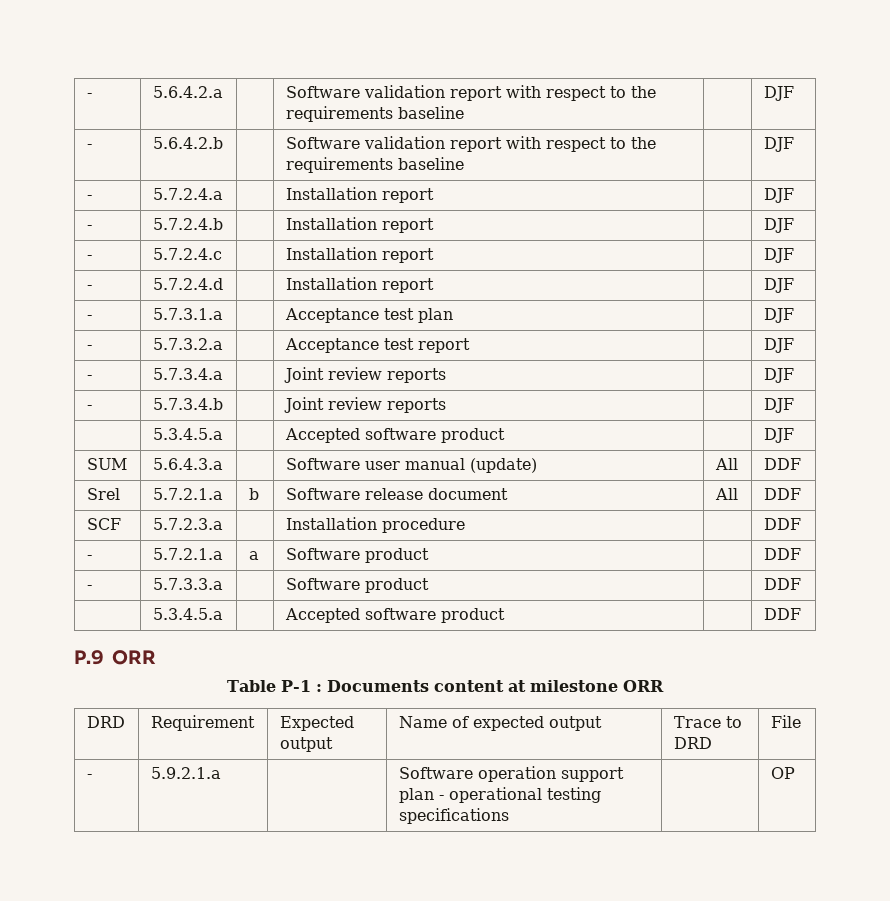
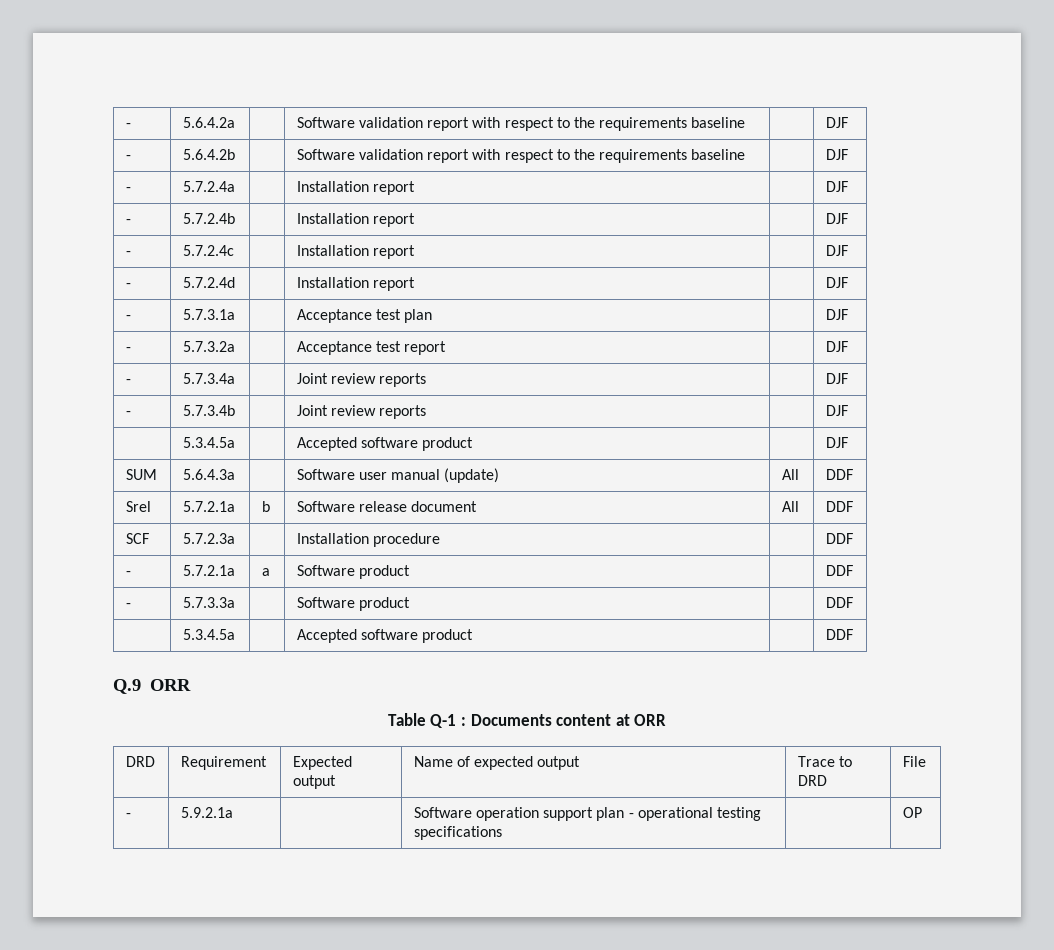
[86,93,92,98] [152,86,223,98] - | 5.6.4.2.a -> [125,123,131,128] [182,117,235,128] - | 5.6.4.2a
[152,137,223,149] 5.6.4.2.b -> [182,149,235,160] 5.6.4.2b
[152,188,223,200] [285,187,434,203] [763,188,794,203] [86,225,92,230] [152,218,223,230] [285,217,434,233] [763,218,794,233] [86,255,92,260] [152,248,222,260] [285,247,434,263] [763,248,794,263] [86,285,92,290] [152,278,223,290] [285,277,434,293] [763,278,794,293] [86,315,92,320] [152,308,223,320] 5.7.2.4.a | | Installation report | | DJF // - | 5.7.2.4.b | | Installation report | | DJF // - | 5.7.2.4.c | | Installation report | | DJF // - | 5.7.2.4.d | | Installation report | | DJF // - | 5.7.3.1.a -> [182,181,235,192] [296,181,416,195] [825,181,848,192] [125,219,131,224] [182,213,235,224] [296,213,416,227] [825,213,848,224] [125,251,131,256] [182,245,234,256] [296,245,416,259] [825,245,848,256] [125,283,131,288] [182,277,235,288] [296,277,416,291] [825,277,848,288] [125,315,131,320] [182,309,235,320] 5.7.2.4a | | Installation report | | DJF // - | 5.7.2.4b | | Installation report | | DJF // - | 5.7.2.4c | | Installation report | | DJF // - | 5.7.2.4d | | Installation report | | DJF // - | 5.7.3.1a
[152,338,223,350] 5.7.3.2.a -> [182,341,235,352] 5.7.3.2a
[152,368,223,380] 5.7.3.4.a -> [182,373,235,384] 5.7.3.4a
[152,398,223,410] 5.7.3.4.b -> [182,405,235,416] 5.7.3.4b
[152,428,223,440] 5.3.4.5.a -> [182,437,235,448] 5.3.4.5a
[152,458,223,470] 5.6.4.3.a -> [182,469,235,480] 5.6.4.3a
[152,488,223,500] 5.7.2.1.a -> [182,501,235,512] 5.7.2.1a
[152,518,223,530] 5.7.2.3.a -> [182,533,235,544] 5.7.2.3a
[152,548,223,560] 5.7.2.1.a -> [182,565,235,576] 5.7.2.1a
[152,578,223,590] 5.7.3.3.a -> [182,597,235,608] 5.7.3.3a
[152,608,223,620] 5.3.4.5.a -> [182,629,235,640] 5.3.4.5a
[74,650,104,665] P.9 -> [113,679,141,694] Q.9
[281,680,311,692] P-1 -> [430,714,457,728] Q-1
[529,680,618,692] milestone -> (630, 720) none
[150,767,221,779] 5.9.2.1.a -> [180,807,233,818] 5.9.2.1a

